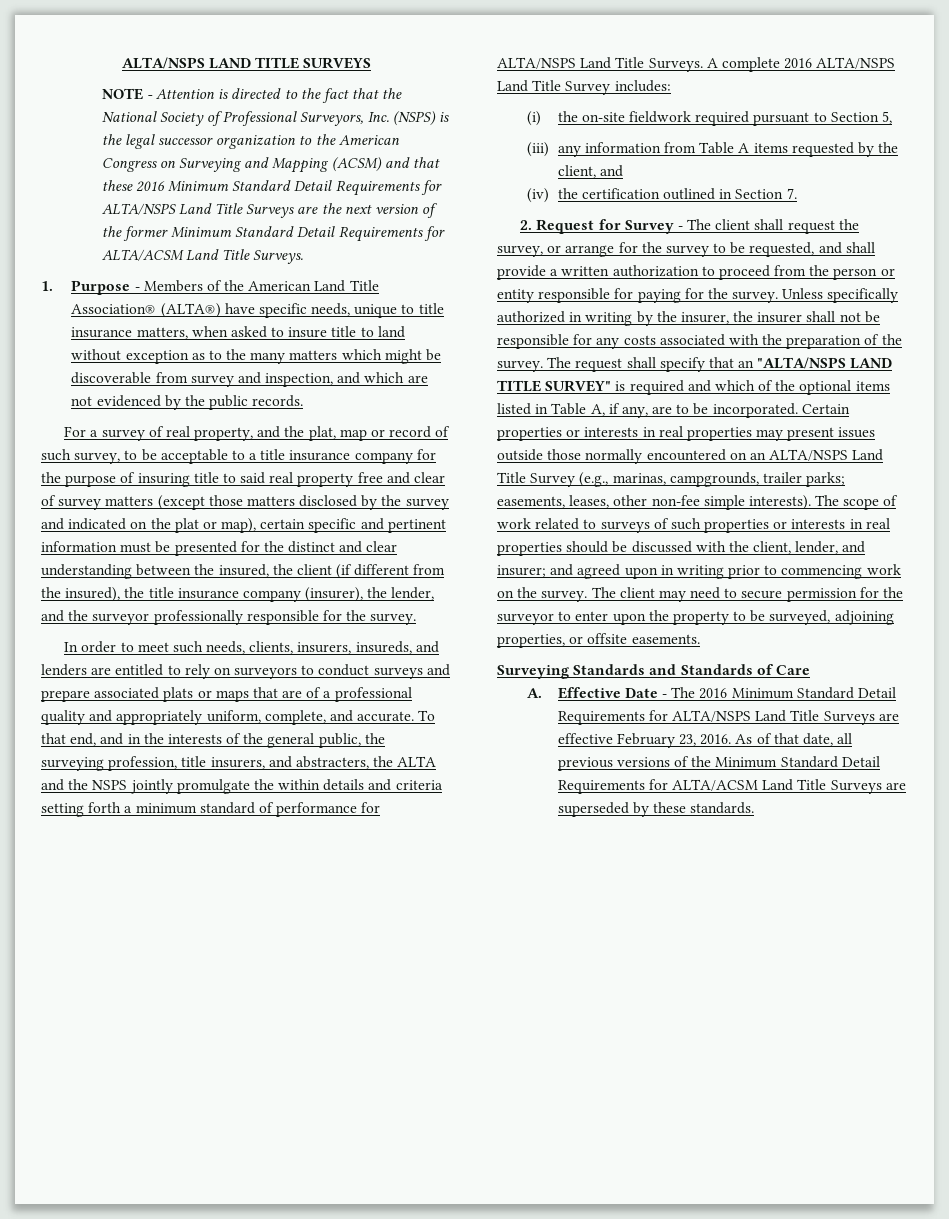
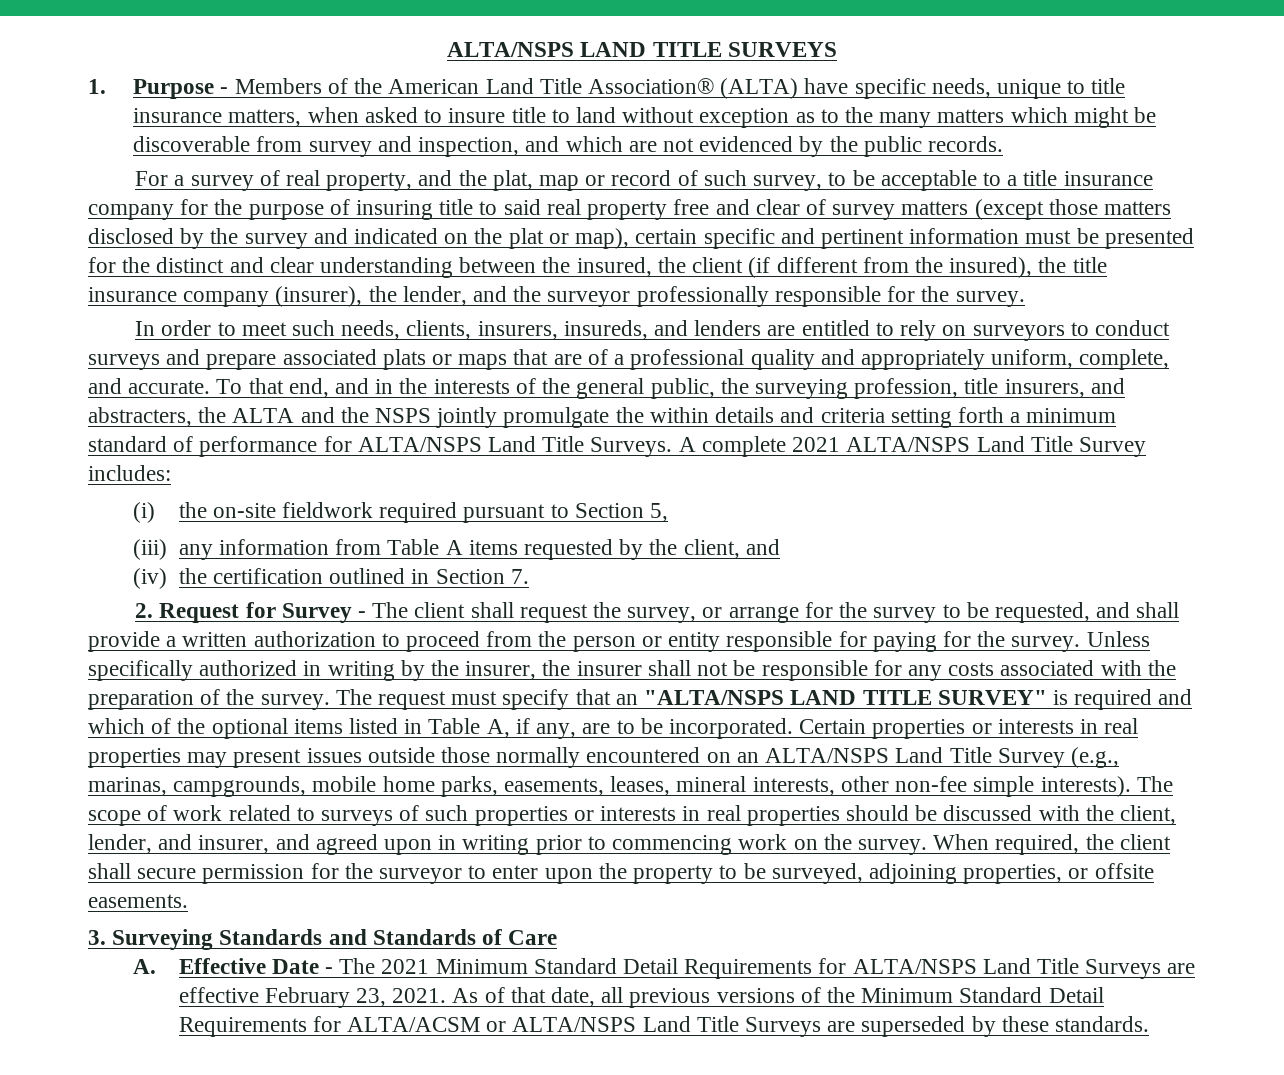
[101,88,403,103] [101,111,449,126] [101,134,400,149] [101,157,440,173] [101,180,442,196] [101,203,439,218] [101,226,445,242] [101,249,304,264] // NOTE - Attention is directed to the fact that the National Society of Professional Surveyors, Inc. (NSPS) is the legal successor organization to the American Congress on Surveying and Mapping (ACSM) and that these 2016 Minimum Standard Detail Requirements for ALTA/NSPS Land Title Surveys are the next version of the former Minimum Standard Detail Requirements for ALTA/ACSM Land Title Surveys. -> (837, 49) none
[160,303,221,318] (ALTA®) -> [720,78,799,99] (ALTA)
[784,58,813,69] 2016 -> [792,437,841,452] 2021
[626,357,656,368] shall -> [451,691,498,705] must
[762,472,846,487] [497,495,610,508] trailer parks; easements, leases, -> [312,776,835,797] mobile home parks, easements, leases, mineral interests,
[497,565,546,577] insurer; -> [198,835,270,854] insurer,
[591,587,738,602] The client may need to -> [933,834,1171,855] [88,863,131,879] When required, the client shall
(700, 639) none -> [88,930,106,945] 3.
[699,688,728,699] 2016 -> [381,959,430,974] 2021
[700,734,732,745] 2016. -> [392,988,447,1003] 2021.
(759, 785) none -> [486,1017,637,1032] or ALTA/NSPS

